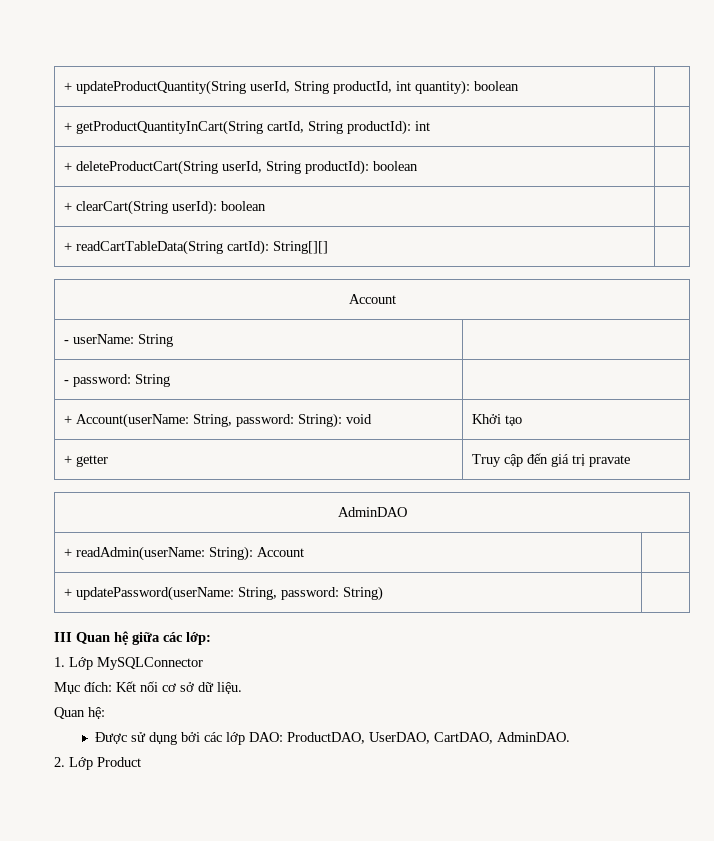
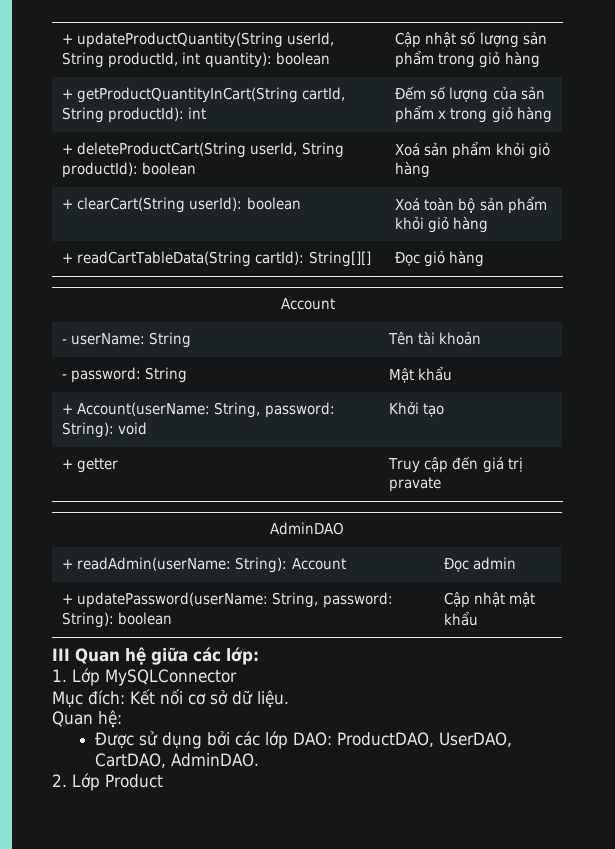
(520, 86) none -> [395,31,547,48] [395,50,540,68] Cập nhật số lượng sản phẩm trong giỏ hàng
(431, 126) none -> [395,86,545,103] [395,105,552,123] Đếm số lượng của sản phẩm x trong giỏ hàng
[64,200,267,215] // + clearCart(String userId): boolean | -> [395,141,550,159] [395,162,431,178] [62,197,301,213] [395,196,547,214] [395,216,489,233] Xoá sản phẩm khỏi giỏ hàng // + clearCart(String userId): boolean | Xoá toàn bộ sản phẩm khỏi giỏ hàng
(329, 247) none -> [395,250,485,267] Đọc giỏ hàng
(174, 340) none -> [388,331,482,345] Tên tài khoản
(171, 380) none -> [389,366,453,383] Mật khẩu
(305, 552) none -> [444,557,517,572] Đọc admin
[343,586,384,601] String) | -> [62,612,173,628] [444,592,536,608] [444,611,479,626] String): boolean | Cập nhật mật khẩu

